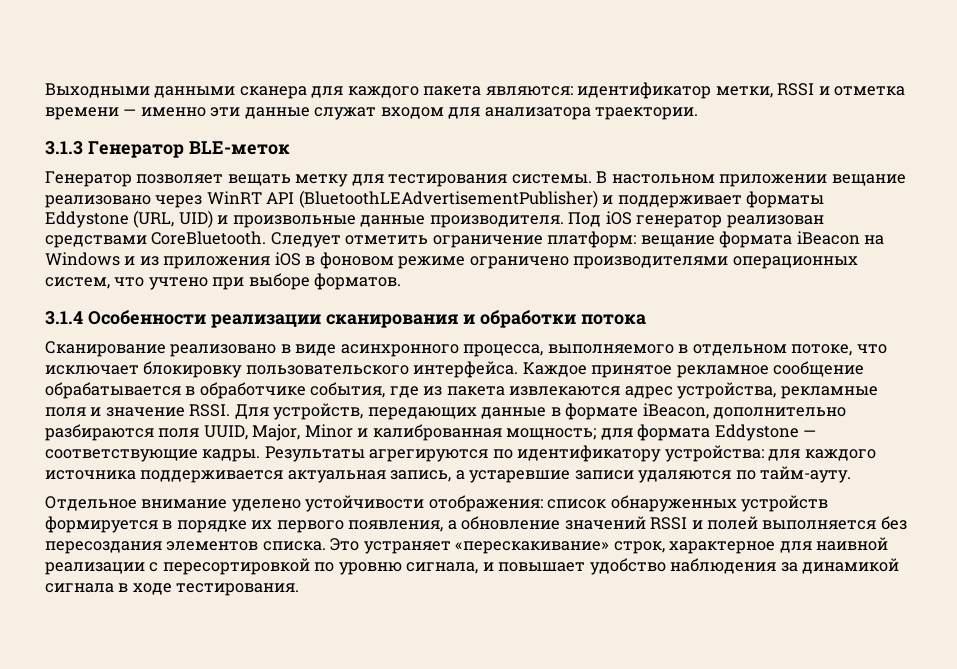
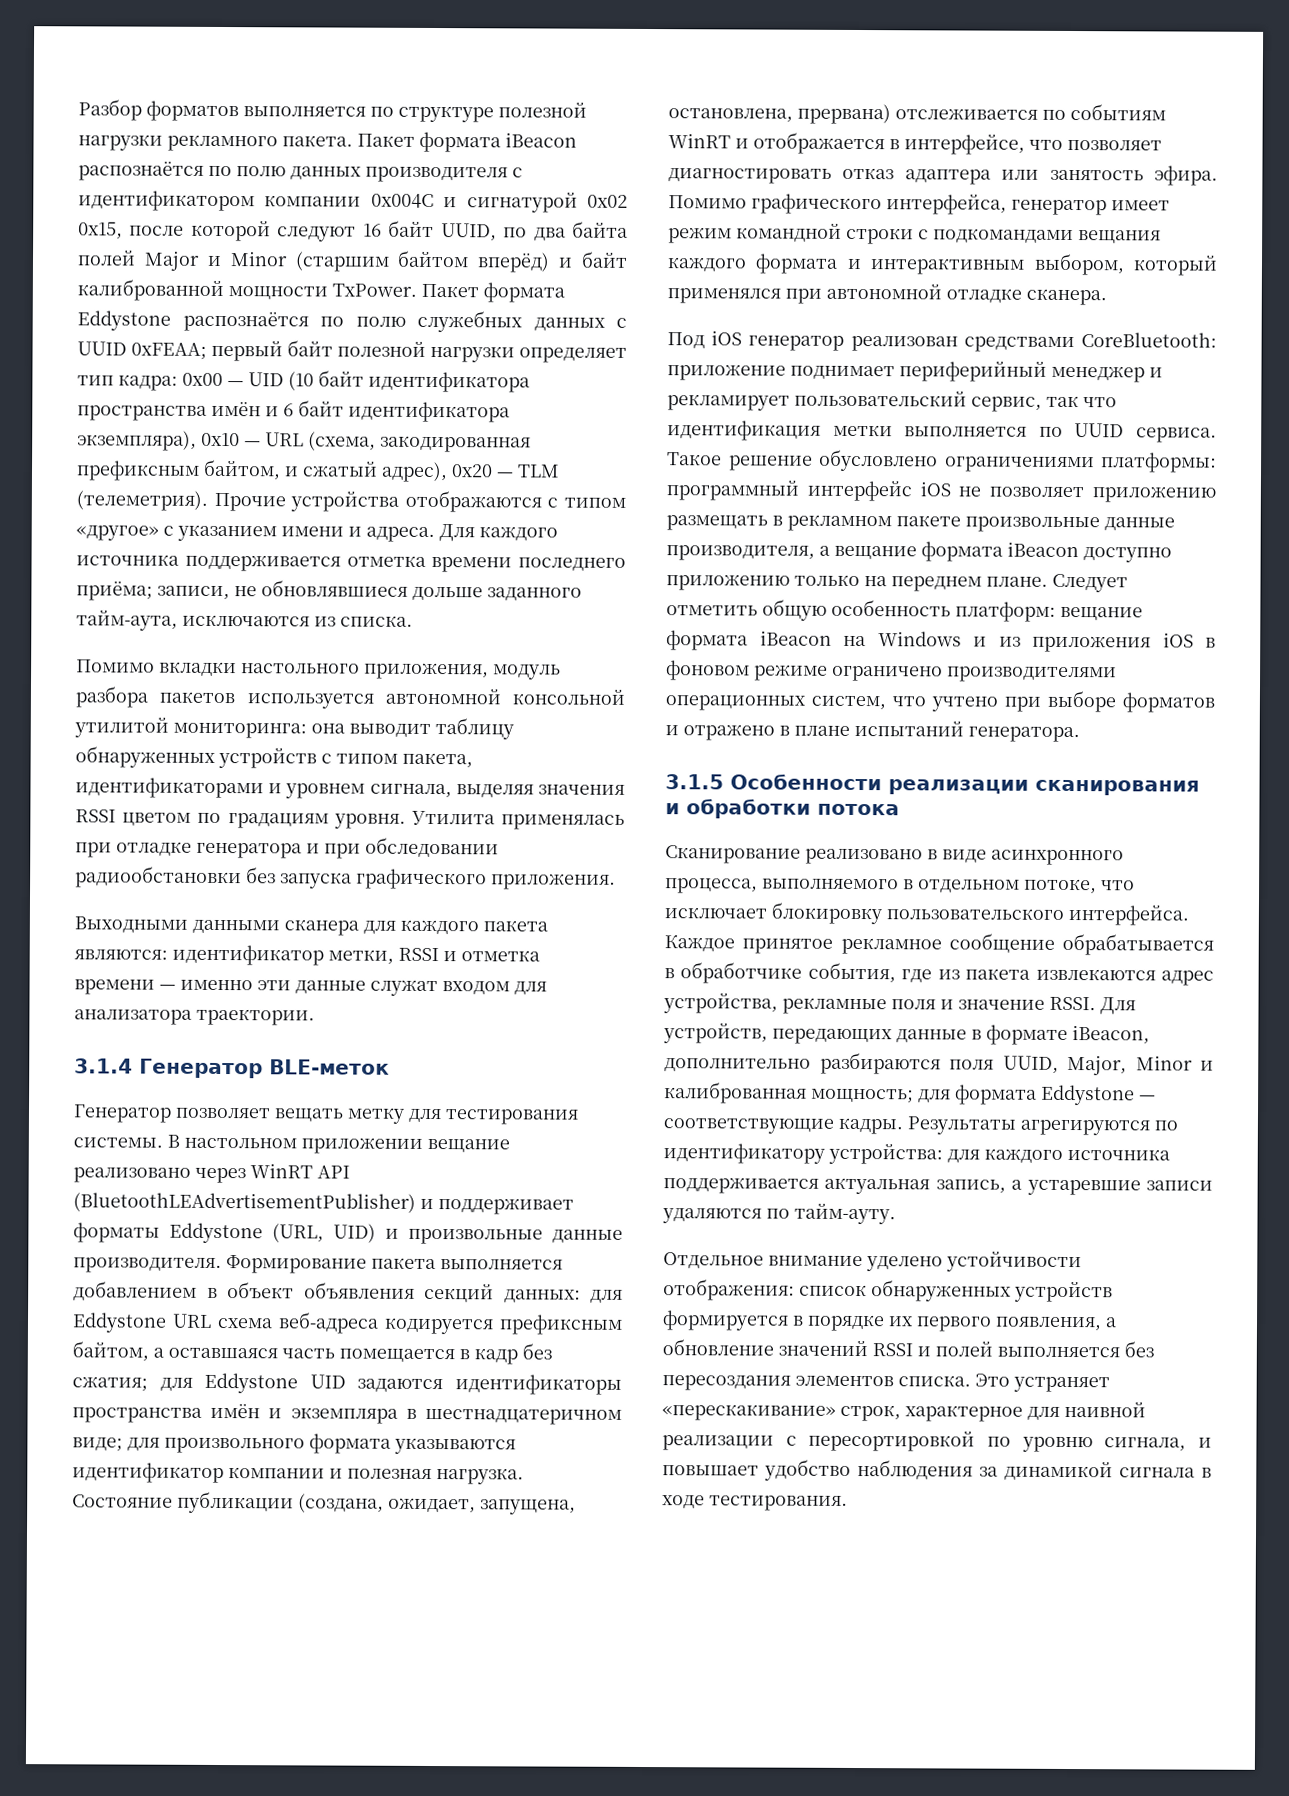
(45, 90) none -> [78,99,587,123] [78,131,577,153] [78,161,523,183] [78,190,628,213] [78,220,629,242] [77,250,628,273] [77,279,565,303] [77,310,627,333] [77,340,627,363] [77,370,530,393] [77,400,510,423] [77,430,531,453] [76,459,560,483] [76,490,626,513] [76,524,558,543] [76,554,626,573] [76,580,582,601] [76,610,413,631] [76,659,561,680] [75,686,625,709] [74,717,514,740] [75,746,473,769] [75,777,625,799] [75,809,625,830] [75,837,499,859] [75,866,616,890] Разбор форматов выполняется по структуре полезной нагрузки рекламного пакета. Пакет формата iBeacon распознаётся по полю данных производителя с идентификатором компании 0x004C и сигнатурой 0x02 0x15, после которой следуют 16 байт UUID, по два байта полей Major и Minor (старшим байтом вперёд) и байт калиброванной мощности TxPower. Пакет формата Eddystone распознаётся по полю служебных данных с UUID 0xFEAA; первый байт полезной нагрузки определяет тип кадра: 0x00 — UID (10 байт идентификатора пространства имён и 6 байт идентификатора экземпляра), 0x10 — URL (схема, закодированная префиксным байтом, и сжатый адрес), 0x20 — TLM (телеметрия). Прочие устройства отображаются с типом «другое» с указанием имени и адреса. Для каждого источника поддерживается отметка времени последнего приёма; записи, не обновлявшиеся дольше заданного тайм-аута, исключаются из списка. // Помимо вкладки настольного приложения, модуль разбора пакетов используется автономной консольной утилитой мониторинга: она выводит таблицу обнаруженных устройств с типом пакета, идентификаторами и уровнем сигнала, выделяя значения RSSI цветом по градациям уровня. Утилита применялась при отладке генератора и при обследовании радиообстановки без запуска графического приложения. //
[45,141,83,155] 3.1.3 -> [74,1058,133,1074] 3.1.4
(564, 221) none -> [226,1255,563,1274] [73,1281,623,1303] [72,1312,623,1335] [72,1341,552,1365] [72,1372,622,1395] [72,1403,622,1425] [72,1433,516,1455] [72,1462,524,1485] [72,1491,576,1515] [668,103,1166,125] [668,132,1162,155] [668,165,1218,186] [668,193,1170,216] [668,223,1161,245] [667,253,1218,276] [667,283,1107,306] Формирование пакета выполняется добавлением в объект объявления секций данных: для Eddystone URL схема веб-адреса кодируется префиксным байтом, а оставшаяся часть помещается в кадр без сжатия; для Eddystone UID задаются идентификаторы пространства имён и экземпляра в шестнадцатеричном виде; для произвольного формата указываются идентификатор компании и полезная нагрузка. Состояние публикации (создана, ожидает, запущена, остановлена, прервана) отслеживается по событиям WinRT и отображается в интерфейсе, что позволяет диагностировать отказ адаптера или занятость эфира. Помимо графического интерфейса, генератор имеет режим командной строки с подкомандами вещания каждого формата и интерактивным выбором, который применялся при автономной отладке сканера. //
[151,231,543,248] CoreBluetooth. Следует отметить ограничение -> [1081,332,1217,348] [667,361,1163,383] [667,390,1117,412] [667,420,1217,443] [667,449,1217,473] [666,480,1216,503] [666,514,1175,533] [666,541,1172,563] [666,573,1128,593] [666,599,951,621] CoreBluetooth: приложение поднимает периферийный менеджер и рекламирует пользовательский сервис, так что идентификация метки выполняется по UUID сервиса. Такое решение обусловлено ограничениями платформы: программный интерфейс iOS не позволяет приложению размещать в рекламном пакете произвольные данные производителя, а вещание формата iBeacon доступно приложению только на переднем плане. Следует отметить общую особенность
[314,273,402,290] [45,311,83,325] форматов. // 3.1.4 -> [1122,692,1215,713] [665,720,1080,743] [665,774,724,790] форматов и отражено в плане испытаний генератора. // 3.1.5

